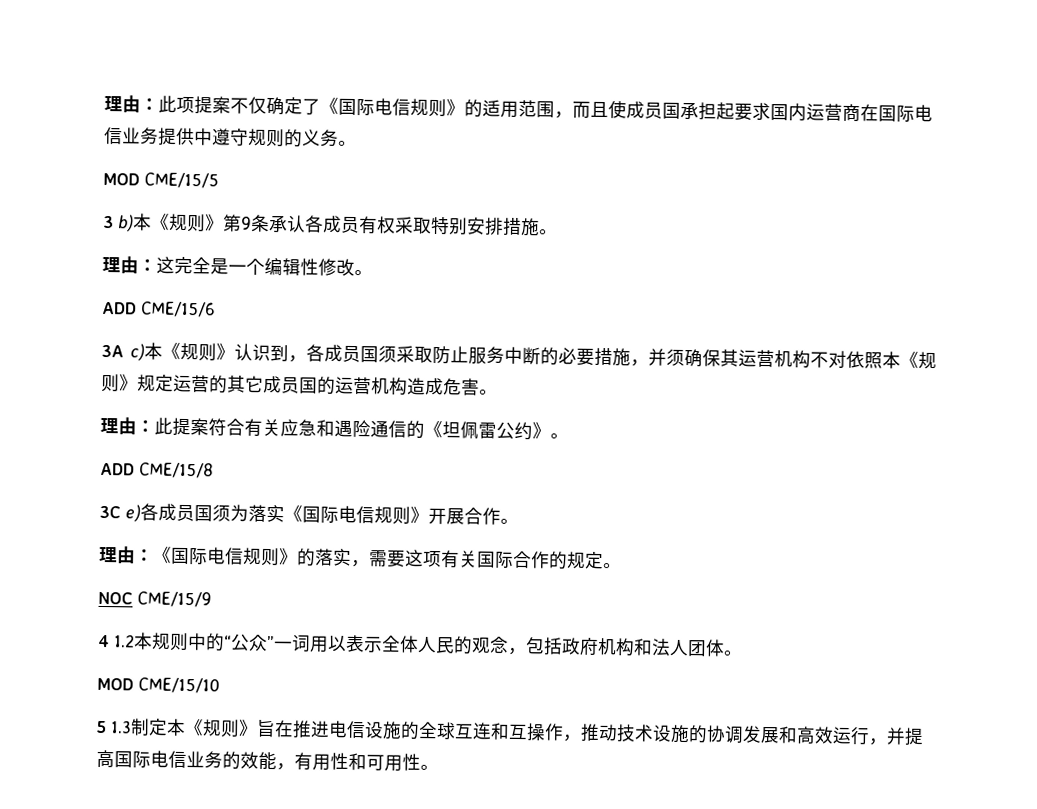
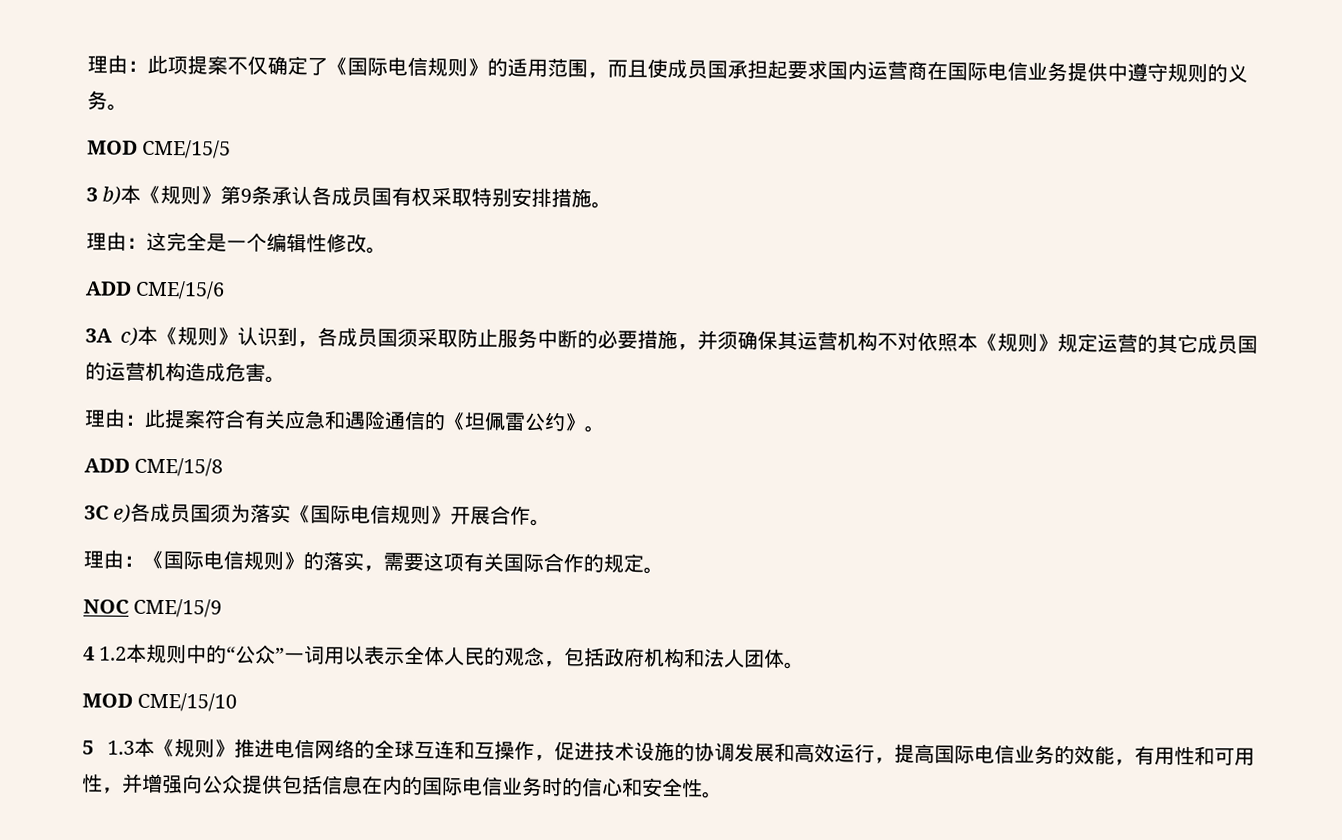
(360, 225) none -> [371,187,393,206] 国
[130,718,294,738] 制定本《规则》旨在 -> [133,737,235,758] 本《规则》
[364,721,402,740] 设施 -> [313,739,355,759] 网络
[580,723,618,742] 推动 -> [553,741,595,761] 促进
[886,727,906,745] 并 -> (895, 760) none
(421, 762) none -> [102,773,703,798] ，并增强向公众提供包括信息在内的国际电信业务时的信心和安全性

